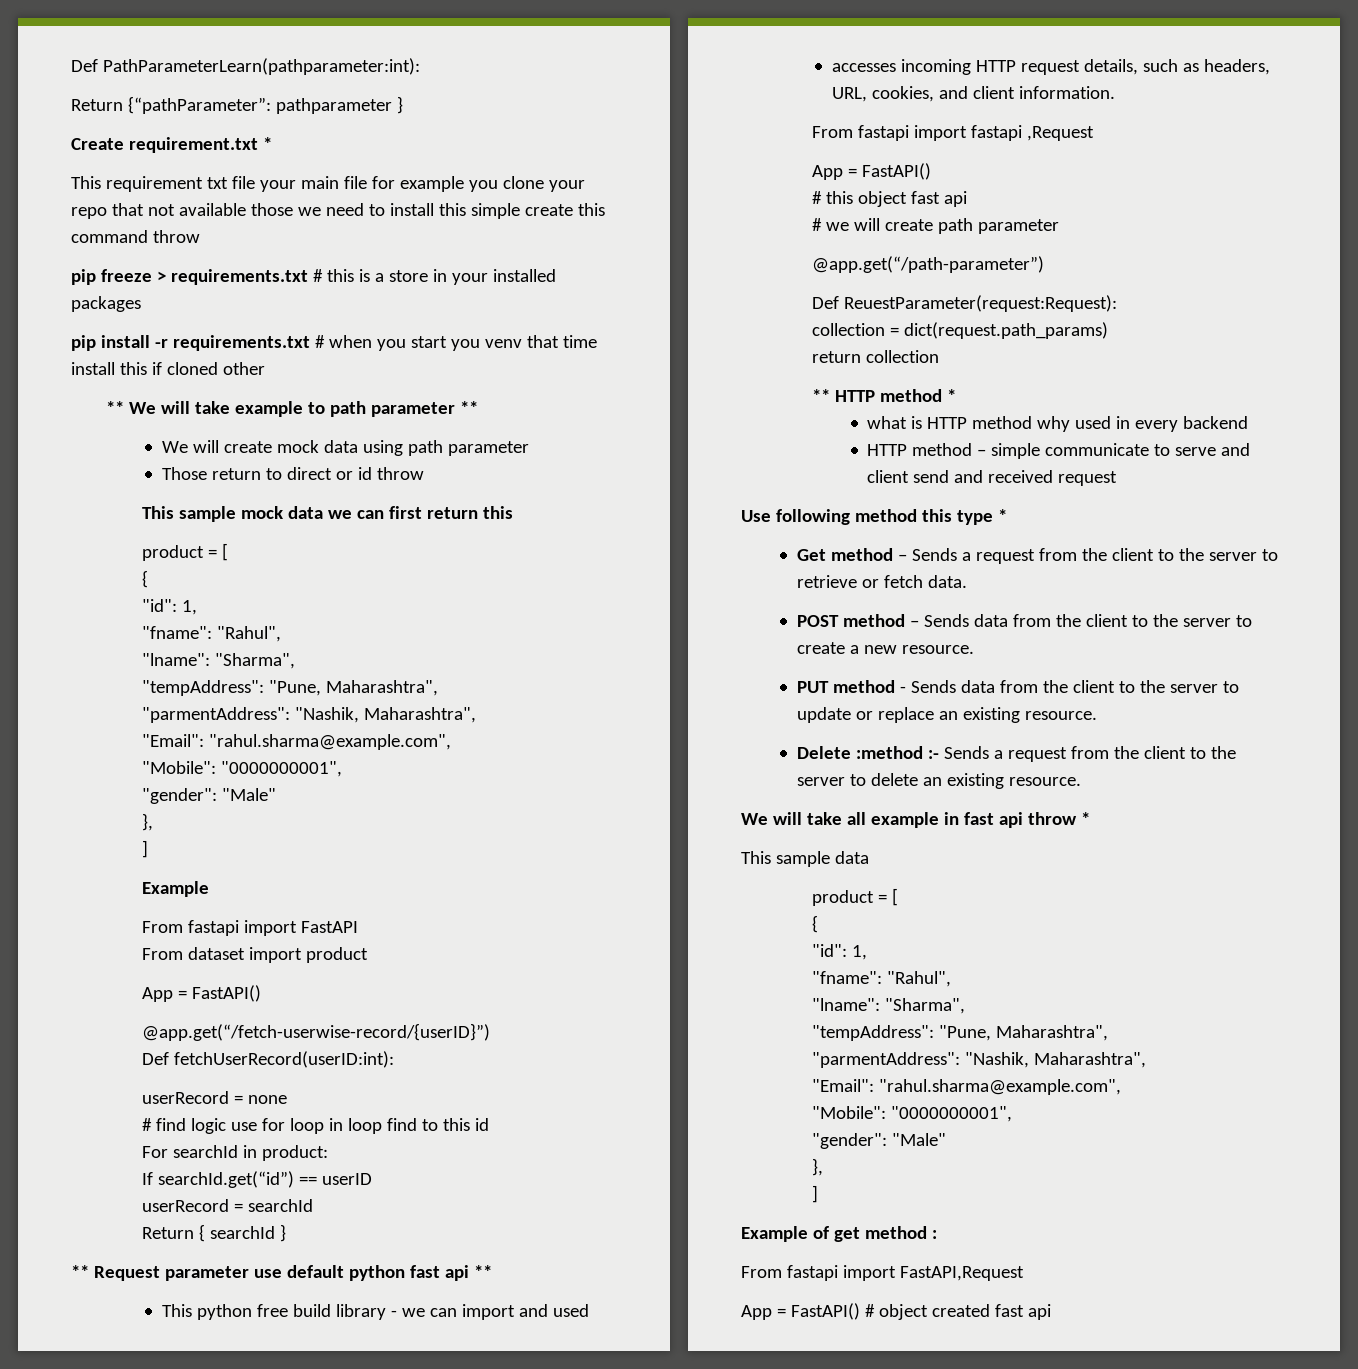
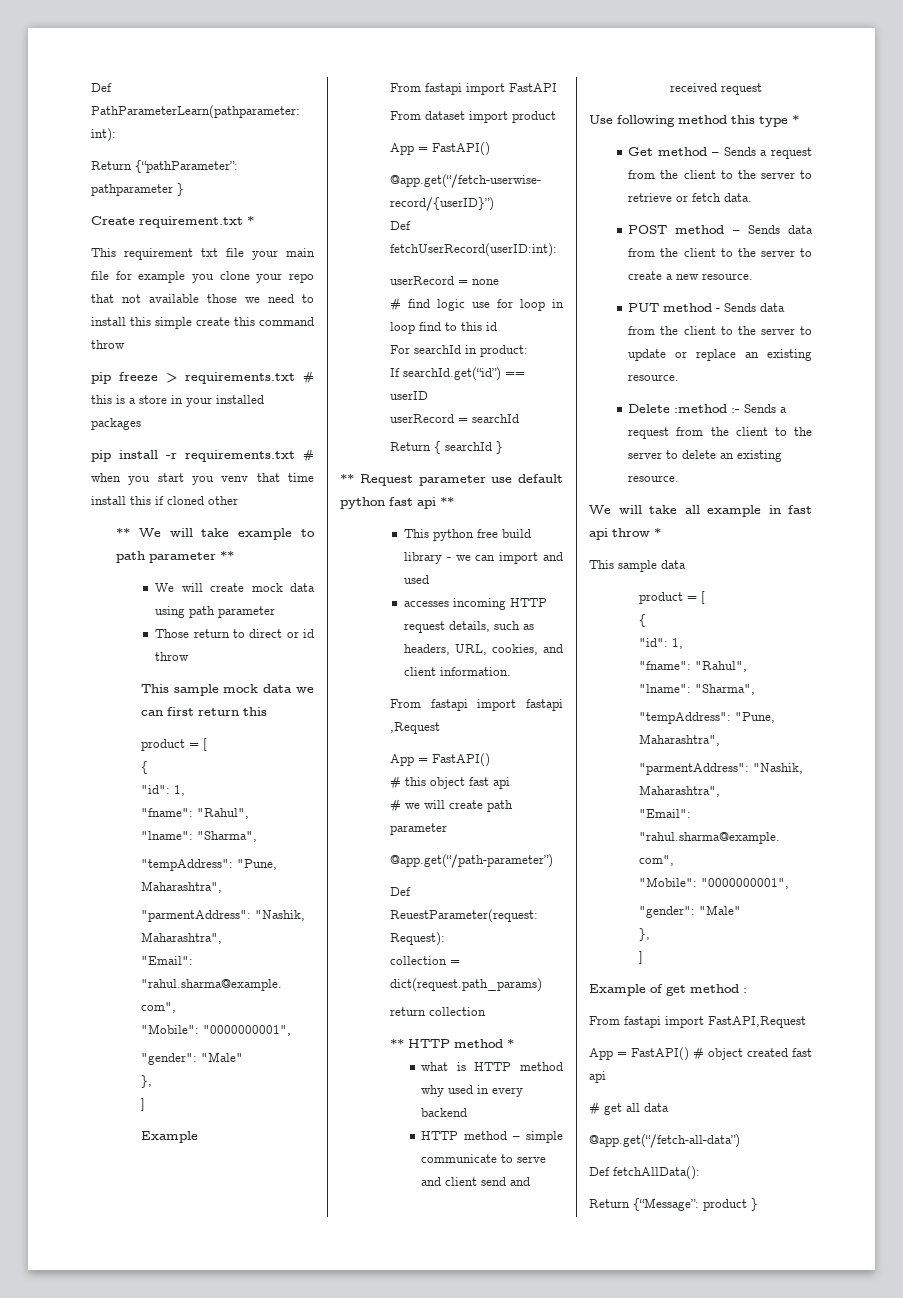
(1051, 1312) none -> [589,1102,669,1116] [589,1134,740,1148] [589,1166,700,1180] [589,1198,758,1211] // # get all data // @app.get(“/fetch-all-data”) // Def fetchAllData(): // Return {“Message”: product }

